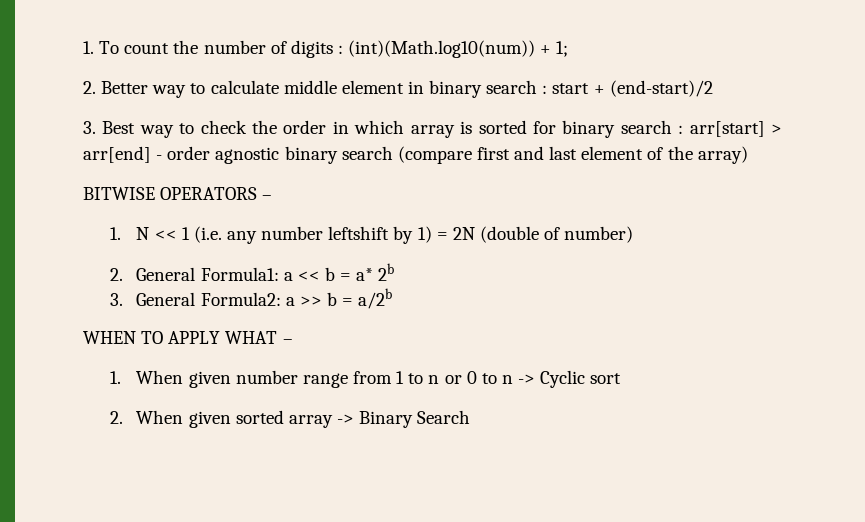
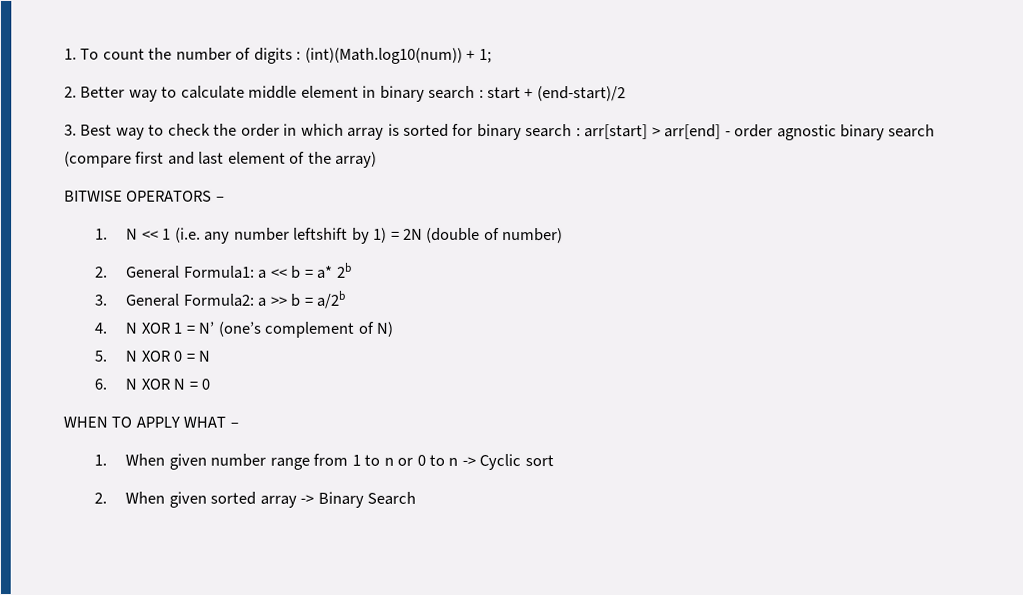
(393, 298) none -> [94,321,394,338] [94,350,211,362] [94,378,211,390] // 4. N XOR 1 = N’ (one’s complement of N) // 5. N XOR 0 = N // 6. N XOR N = 0

